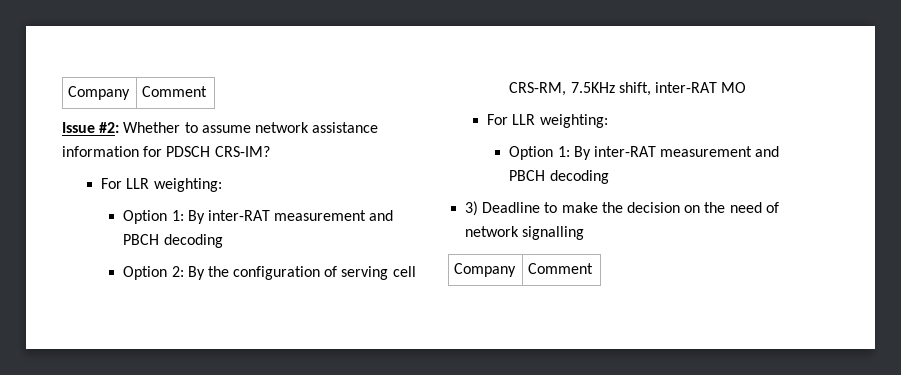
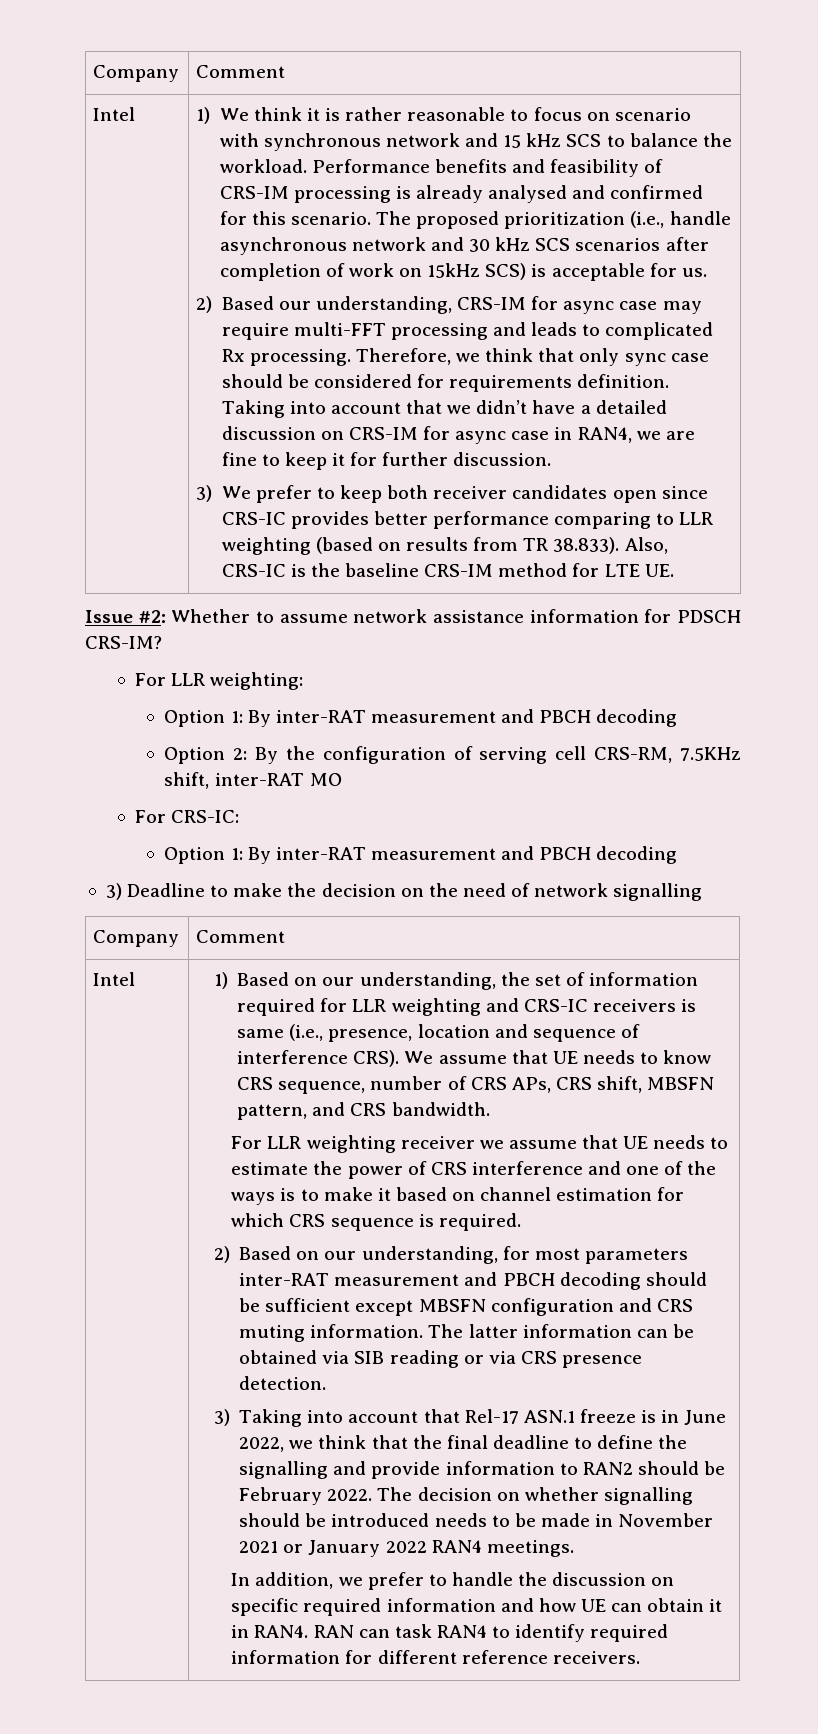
[68,86,131,100] [142,86,208,97] Company | Comment -> [93,65,180,82] [196,65,286,78] [93,107,136,121] [196,107,691,124] [219,133,732,151] [219,159,664,177] [219,185,704,203] [219,211,731,229] [219,237,709,255] [219,263,707,281] [196,296,702,314] [221,322,714,340] [221,348,709,366] [221,374,670,392] [221,400,667,418] [221,426,695,444] [221,452,552,470] [196,485,708,503] [221,511,714,529] [221,537,668,555] [221,563,674,577] Company | Comment // Intel | 1) We think it is rather reasonable to focus on scenario with synchronous network and 15 kHz SCS to balance the workload. Performance benefits and feasibility of CRS-IM processing is already analysed and confirmed for this scenario. The proposed prioritization (i.e., handle asynchronous network and 30 kHz SCS scenarios after completion of work on 15kHz SCS) is acceptable for us. // 2) Based our understanding, CRS-IM for async case may require multi-FFT processing and leads to complicated Rx processing. Therefore, we think that only sync case should be considered for requirements definition. Taking into account that we didn’t have a detailed discussion on CRS-IM for async case in RAN4, we are fine to keep it for further discussion. // 3) We prefer to keep both receiver candidates open since CRS-IC provides better performance comparing to LLR weighting (based on results from TR 38.833). Also, CRS-IC is the baseline CRS-IM method for LTE UE.
[512,114,608,128] LLR weighting: -> [171,810,240,823] CRS-IC:
(594, 268) none -> [93,972,136,986] [213,972,699,990] [237,998,697,1016] [237,1024,640,1042] [237,1050,712,1067] [237,1076,715,1094] [237,1102,490,1120] [231,1135,729,1153] [231,1161,717,1179] [231,1187,685,1205] [231,1213,521,1231] [213,1246,688,1264] [239,1272,707,1290] [239,1298,693,1316] [239,1324,694,1342] [239,1350,643,1368] [239,1376,327,1390] [213,1409,727,1427] [239,1435,688,1452] [239,1461,726,1479] [239,1487,693,1505] [239,1513,714,1527] [239,1540,574,1557] [231,1572,675,1590] [231,1598,723,1616] [231,1624,669,1642] [231,1650,640,1664] // Intel | 1) Based on our understanding, the set of information required for LLR weighting and CRS-IC receivers is same (i.e., presence, location and sequence of interference CRS). We assume that UE needs to know CRS sequence, number of CRS APs, CRS shift, MBSFN pattern, and CRS bandwidth. // For LLR weighting receiver we assume that UE needs to estimate the power of CRS interference and one of the ways is to make it based on channel estimation for which CRS sequence is required. // 2) Based on our understanding, for most parameters inter-RAT measurement and PBCH decoding should be sufficient except MBSFN configuration and CRS muting information. The latter information can be obtained via SIB reading or via CRS presence detection. // 3) Taking into account that Rel-17 ASN.1 freeze is in June 2022, we think that the final deadline to define the signalling and provide information to RAN2 should be February 2022. The decision on whether signalling should be introduced needs to be made in November 2021 or January 2022 RAN4 meetings. // In addition, we prefer to handle the discussion on specific required information and how UE can obtain it in RAN4. RAN can task RAN4 to identify required information for different reference receivers.

